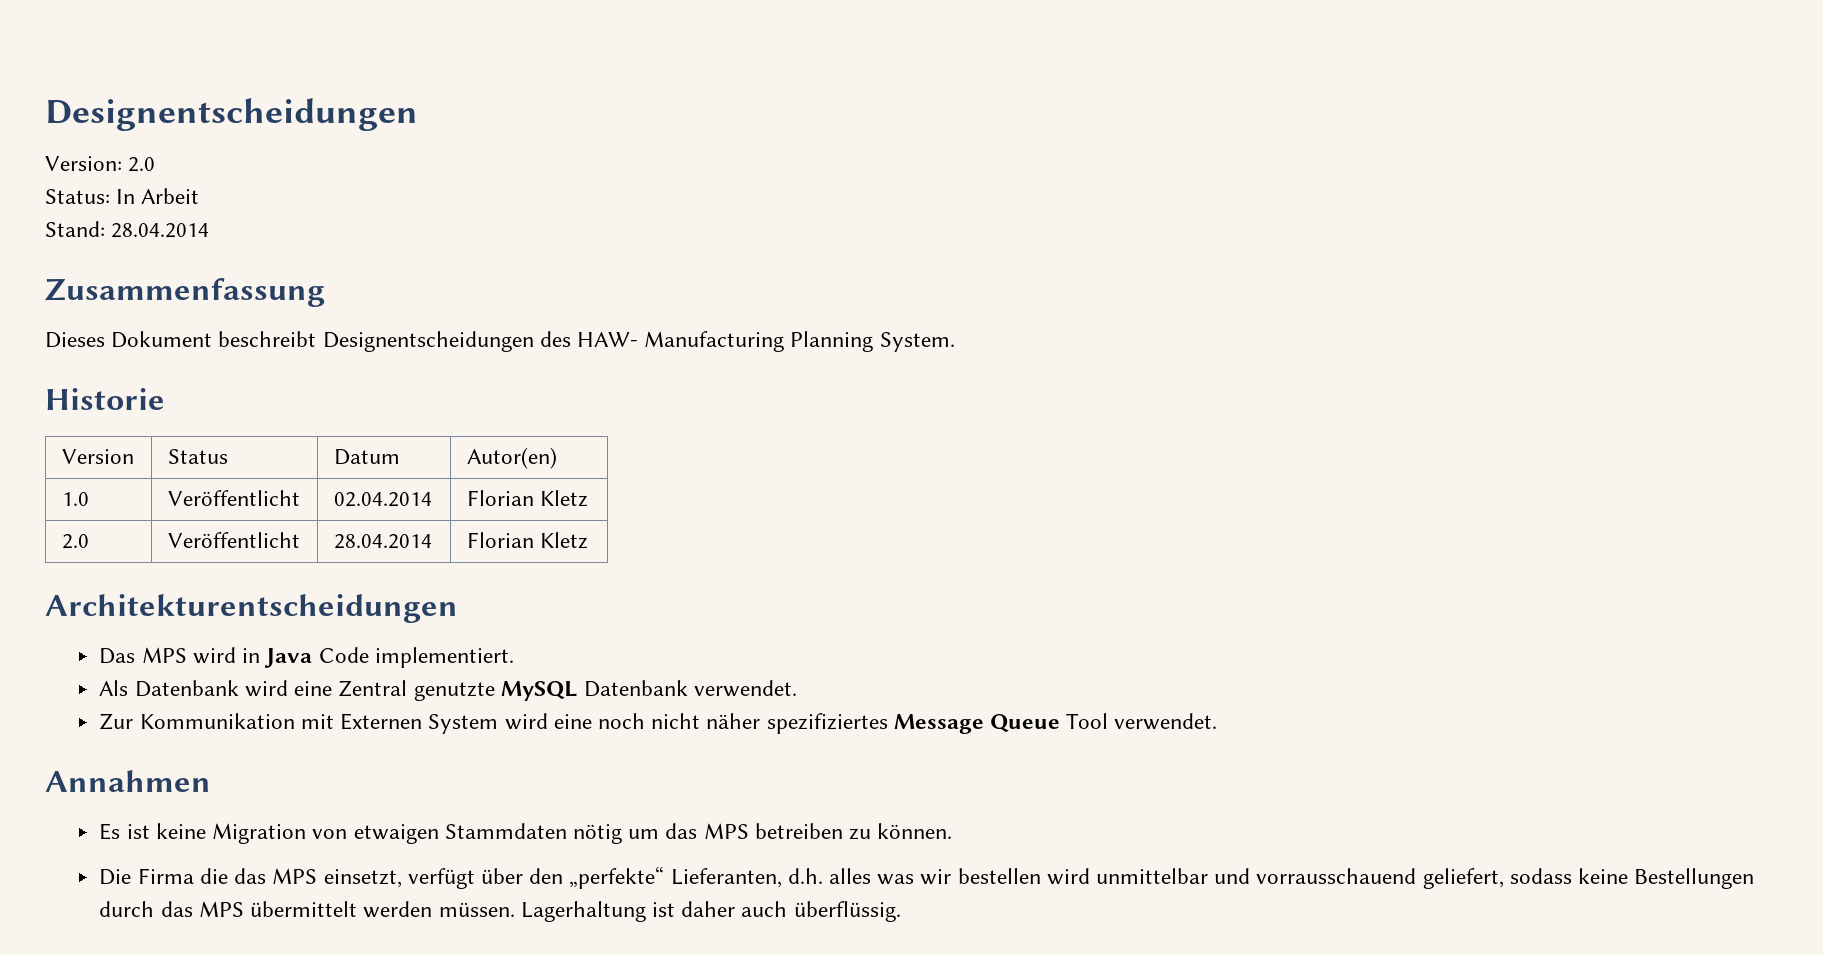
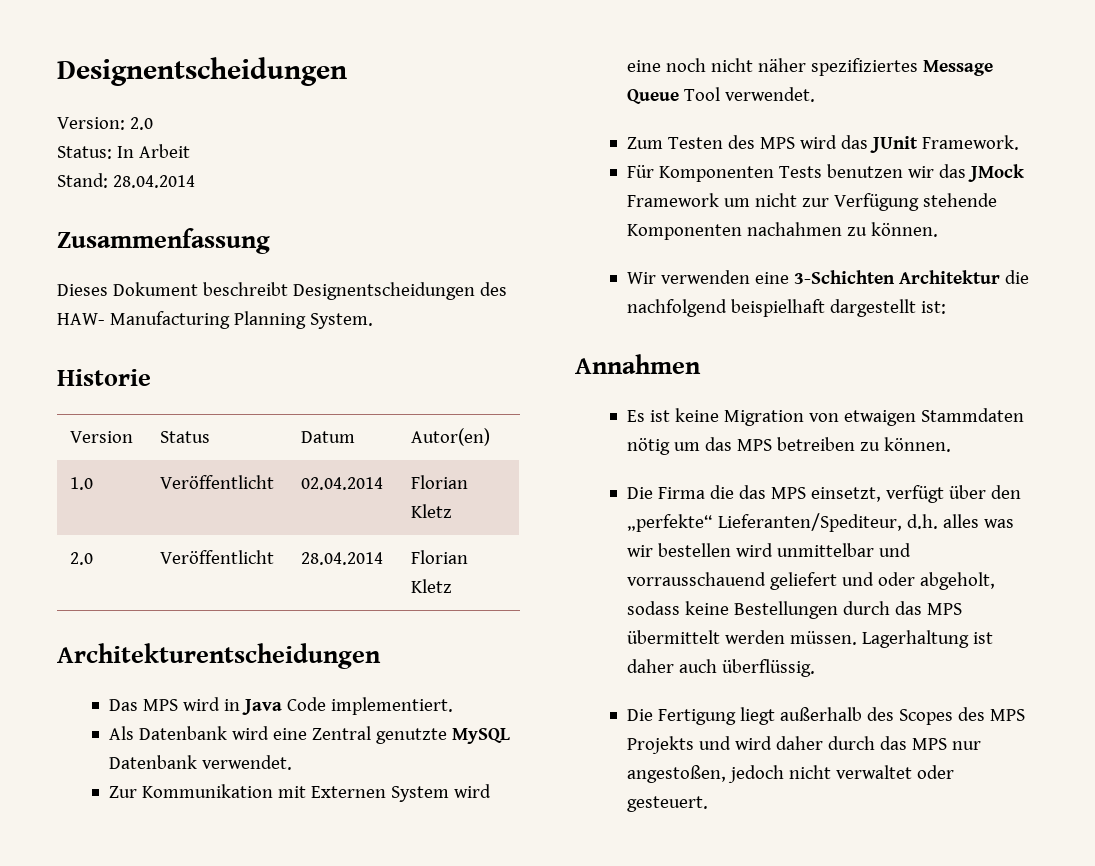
(1218, 721) none -> [627,135,1020,153] [627,164,1025,182] [627,193,998,211] [627,222,939,240] [627,270,1030,284] [627,299,947,317] // Zum Testen des MPS wird das JUnit Framework. // Für Komponenten Tests benutzen wir das JMock Framework um nicht zur Verfügung stehende Komponenten nachahmen zu können. // Wir verwenden eine 3-Schichten Architektur die nachfolgend beispielhaft dargestellt ist:
[670,868,782,888] Lieferanten, -> [718,513,903,532] Lieferanten/Spediteur,
[1422,868,1504,889] geliefert, -> [770,572,996,590] geliefert und oder abgeholt,
(901, 911) none -> [627,707,1026,725] [627,736,982,754] [627,765,955,783] [627,796,709,812] // Die Fertigung liegt außerhalb des Scopes des MPS Projekts und wird daher durch das MPS nur angestoßen, jedoch nicht verwaltet oder gesteuert.

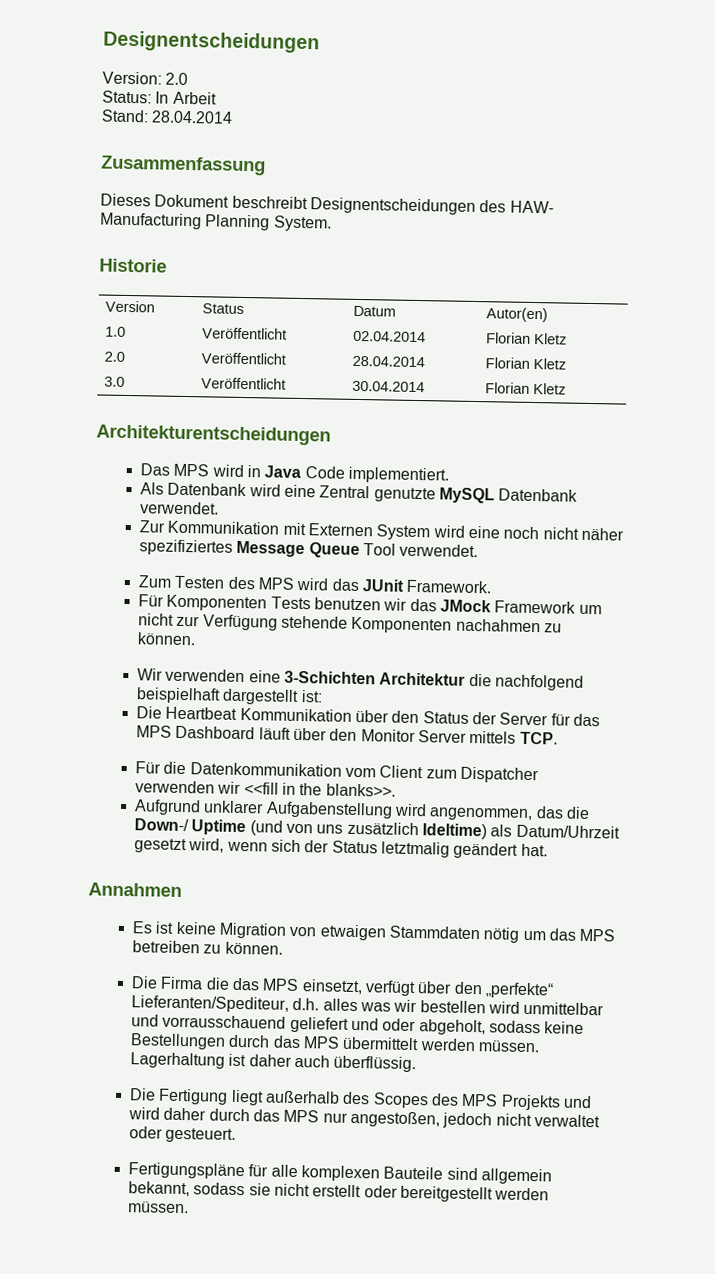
(453, 586) none -> [104,376,126,387] [201,377,287,390] [352,380,426,393] [485,382,567,395] // 3.0 | Veröffentlicht | 30.04.2014 | Florian Kletz
(947, 307) none -> [136,706,600,727] [136,725,558,745] [135,761,539,784] [135,780,396,797] [134,799,590,822] [134,818,620,840] [134,838,548,859] // Die Heartbeat Kommunikation über den Status der Server für das MPS Dashboard läuft über den Monitor Server mittels TCP. // Für die Datenkommunikation vom Client zum Dispatcher verwenden wir <<fill in the blanks>>. // Aufgrund unklarer Aufgabenstellung wird angenommen, das die Down-/ Uptime (und von uns zusätzlich Ideltime) als Datum/Uhrzeit gesetzt wird, wenn sich der Status letztmalig geändert hat.
(709, 804) none -> [128,1162,552,1185] [128,1181,550,1203] [128,1201,190,1214] // Fertigungspläne für alle komplexen Bauteile sind allgemein bekannt, sodass sie nicht erstellt oder bereitgestellt werden müssen.

